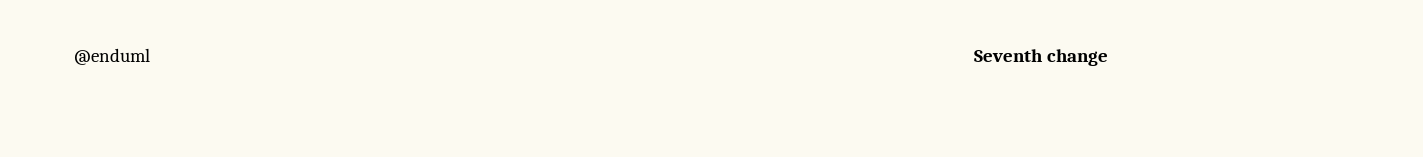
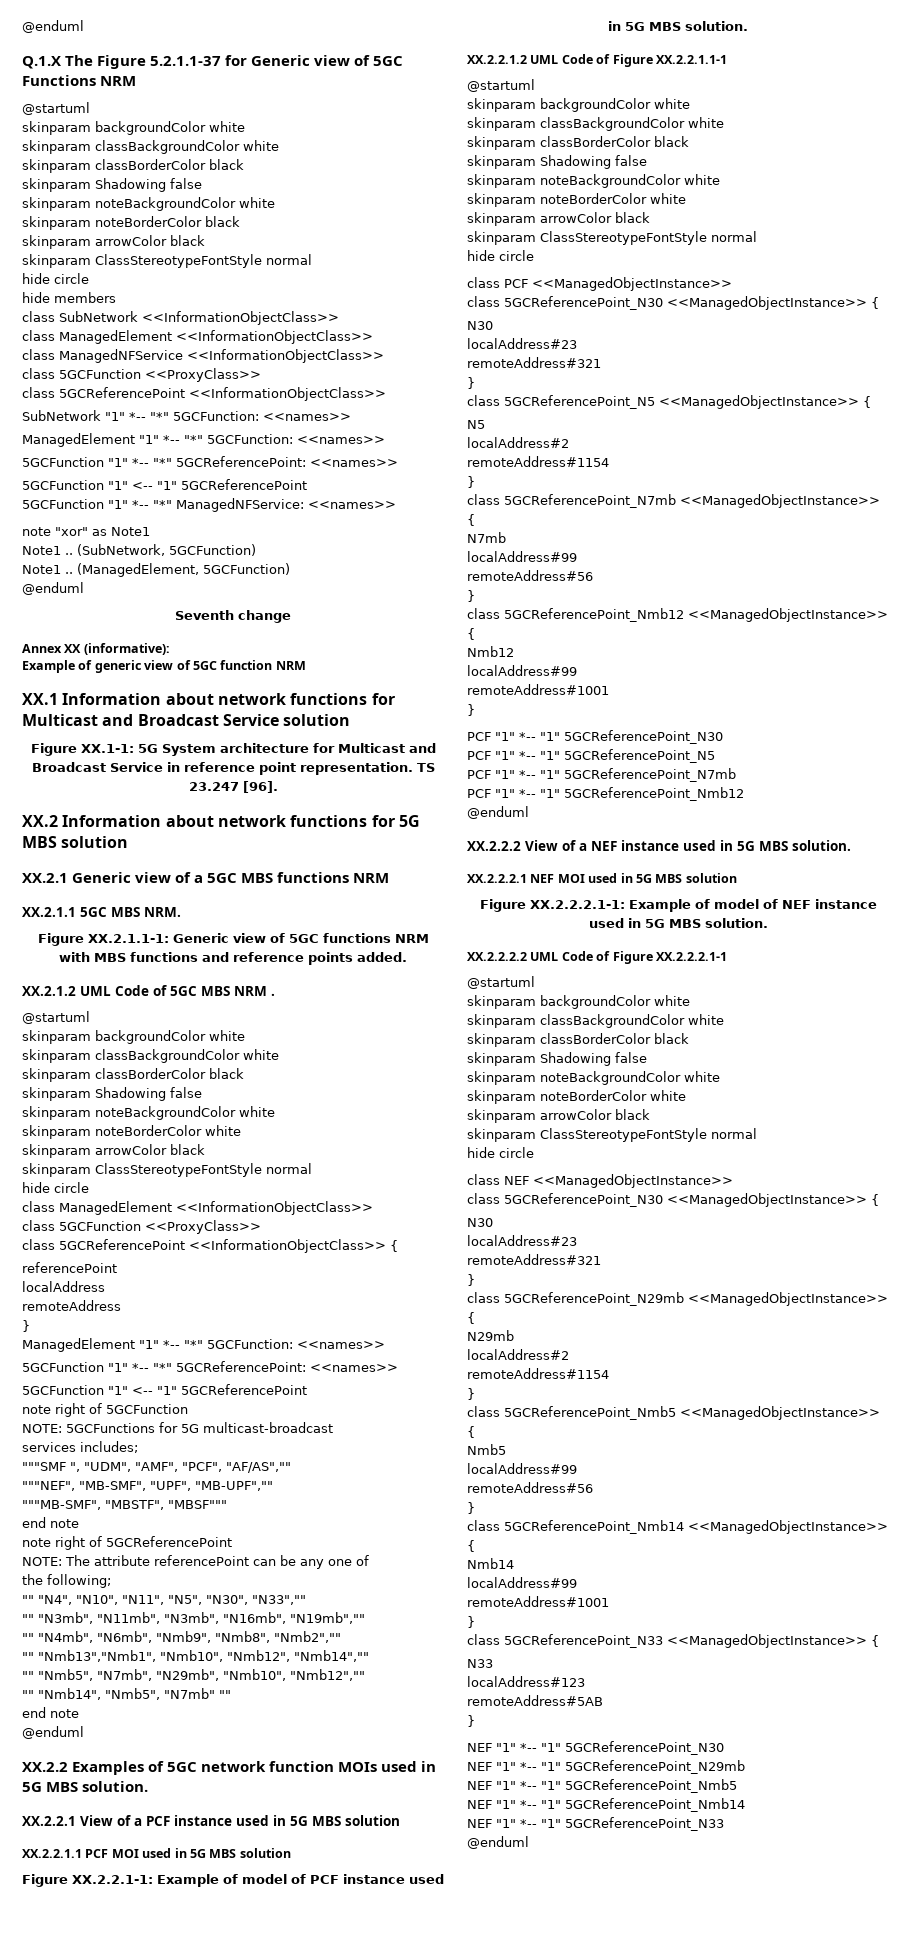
[74,48,150,65] [973,49,1109,66] @enduml // Seventh change -> [22,20,84,33] [22,55,404,69] [22,75,137,86] [22,102,90,115] [22,121,245,135] [22,140,279,154] [22,159,244,173] [22,178,202,192] [22,197,275,211] [22,216,240,230] [22,235,205,249] [22,254,312,268] [22,273,89,284] [22,292,116,303] [22,311,339,325] [22,330,373,344] [22,349,384,363] [22,368,261,382] [22,387,386,401] [22,410,351,421] [22,433,385,447] [22,456,398,467] [22,479,307,490] [22,498,396,512] [22,527,150,536] [22,544,256,556] [22,563,290,577] [22,582,84,595] [175,610,291,623] [22,643,170,655] [22,660,306,673] [22,693,395,705] [22,714,351,726] [30,743,436,756] [31,762,435,775] [188,781,278,793] [22,815,420,827] [22,836,129,848] [22,872,390,883] [22,907,181,917] [37,933,429,946] [59,952,407,965] [22,985,275,996] [22,1011,90,1024] [22,1030,245,1044] [22,1049,279,1063] [22,1068,244,1082] [22,1087,202,1101] [22,1106,275,1120] [22,1125,241,1139] [22,1144,205,1158] [22,1163,312,1177] [22,1182,89,1193] [22,1201,373,1215] [22,1220,261,1234] [22,1239,398,1253] [22,1262,117,1273] [22,1281,105,1292] [22,1300,121,1311] [22,1320,30,1332] [22,1338,385,1352] [22,1361,398,1372] [22,1384,307,1395] [22,1403,188,1417] [22,1422,333,1433] [22,1441,138,1453] [22,1462,291,1473] [22,1481,273,1491] [22,1500,227,1510] [22,1517,79,1528] [22,1536,232,1550] [22,1555,369,1569] [22,1574,111,1588] [22,1595,306,1605] [22,1612,365,1624] [22,1631,341,1643] [22,1650,369,1662] [22,1669,365,1681] [22,1688,231,1700] [22,1707,79,1718] [22,1726,84,1739] [22,1761,437,1775] [22,1781,149,1792] [22,1815,400,1826] [22,1848,291,1858] [22,1874,444,1887] [608,21,748,31] [467,54,727,67] [467,79,535,92] [467,98,690,112] [467,117,724,131] [467,136,689,150] [467,155,647,169] [467,174,720,188] [467,193,686,207] [467,212,650,226] [467,231,757,245] [467,250,534,261] [467,277,732,291] [467,296,879,310] [467,321,493,330] [467,338,577,349] [467,357,601,368] [467,377,475,389] [467,395,871,409] [467,420,485,429] [467,437,569,448] [467,456,609,467] [467,476,475,488] [467,494,880,508] [467,514,475,526] [467,532,506,543] [467,551,577,562] [467,570,593,581] [467,590,475,602] [467,608,888,622] [467,628,475,640] [467,646,514,657] [467,665,577,676] [467,684,609,695] [467,704,475,716] [467,730,723,744] [467,749,715,763] [467,768,736,782] [467,787,744,801] [467,806,529,819] [467,840,851,851] [467,873,737,883] [479,899,877,912] [588,918,768,928] [467,951,727,964] [467,976,535,989] [467,995,690,1009] [467,1014,724,1028] [467,1033,689,1047] [467,1052,647,1066] [467,1071,720,1085] [467,1090,686,1104] [467,1109,650,1123] [467,1128,757,1142] [467,1147,534,1158] [467,1174,733,1188] [467,1193,879,1207] [467,1218,493,1227] [467,1235,577,1246] [467,1254,601,1265] [467,1274,475,1286] [467,1292,888,1306] [467,1312,475,1324] [467,1330,514,1341] [467,1349,569,1360] [467,1368,609,1379] [467,1388,475,1400] [467,1406,880,1420] [467,1426,475,1438] [467,1444,506,1455] [467,1463,577,1474] [467,1482,593,1493] [467,1502,475,1514] [467,1520,888,1534] [467,1540,475,1552] [467,1558,514,1569] [467,1577,577,1588] [467,1596,609,1607] [467,1616,475,1628] [467,1634,879,1648] [467,1659,493,1668] [467,1676,585,1687] [467,1695,603,1706] [467,1715,475,1727] [467,1741,724,1755] [467,1760,745,1774] [467,1779,737,1793] [467,1798,745,1812] [467,1817,724,1831] [467,1836,529,1849] @enduml // Q.1.X The Figure 5.2.1.1-37 for Generic view of 5GC Functions NRM // @startuml // skinparam backgroundColor white // skinparam classBackgroundColor white // skinparam classBorderColor black // skinparam Shadowing false // skinparam noteBackgroundColor white // skinparam noteBorderColor black // skinparam arrowColor black // skinparam ClassStereotypeFontStyle normal // hide circle // hide members // class SubNetwork <<InformationObjectClass>> // class ManagedElement <<InformationObjectClass>> // class ManagedNFService <<InformationObjectClass>> // class 5GCFunction <<ProxyClass>> // class 5GCReferencePoint <<InformationObjectClass>> // SubNetwork "1" *-- "*" 5GCFunction: <<names>> // ManagedElement "1" *-- "*" 5GCFunction: <<names>> // 5GCFunction "1" *-- "*" 5GCReferencePoint: <<names>> // 5GCFunction "1" <-- "1" 5GCReferencePoint // 5GCFunction "1" *-- "*" ManagedNFService: <<names>> // note "xor" as Note1 // Note1 .. (SubNetwork, 5GCFunction) // Note1 .. (ManagedElement, 5GCFunction) // @enduml // Seventh change // Annex XX (informative): // Example of generic view of 5GC function NRM // XX.1 Information about network functions for Multicast and Broadcast Service solution // Figure XX.1-1: 5G System architecture for Multicast and Broadcast Service in reference point representation. TS 23.247 [96]. // XX.2 Information about network functions for 5G MBS solution // XX.2.1 Generic view of a 5GC MBS functions NRM // XX.2.1.1 5GC MBS NRM. // Figure XX.2.1.1-1: Generic view of 5GC functions NRM with MBS functions and reference points added. // XX.2.1.2 UML Code of 5GC MBS NRM . // @startuml // skinparam backgroundColor white // skinparam classBackgroundColor white // skinparam classBorderColor black // skinparam Shadowing false // skinparam noteBackgroundColor white // skinparam noteBorderColor white // skinparam arrowColor black // skinparam ClassStereotypeFontStyle normal // hide circle // class ManagedElement <<InformationObjectClass>> // class 5GCFunction <<ProxyClass>> // class 5GCReferencePoint <<InformationObjectClass>> { // referencePoint // localAddress // remoteAddress // } // ManagedElement "1" *-- "*" 5GCFunction: <<names>> // 5GCFunction "1" *-- "*" 5GCReferencePoint: <<names>> // 5GCFunction "1" <-- "1" 5GCReferencePoint // note right of 5GCFunction // NOTE: 5GCFunctions for 5G multicast-broadcast // services includes; // """SMF ", "UDM", "AMF", "PCF", "AF/AS","" // """NEF", "MB-SMF", "UPF", "MB-UPF","" // """MB-SMF", "MBSTF", "MBSF""" // end note // note right of 5GCReferencePoint // NOTE: The attribute referencePoint can be any one of // the following; // "" "N4", "N10", "N11", "N5", "N30", "N33","" // "" "N3mb", "N11mb", "N3mb", "N16mb", "N19mb","" // "" "N4mb", "N6mb", "Nmb9", "Nmb8", "Nmb2","" // "" "Nmb13","Nmb1", "Nmb10", "Nmb12", "Nmb14","" // "" "Nmb5", "N7mb", "N29mb", "Nmb10", "Nmb12","" // "" "Nmb14", "Nmb5", "N7mb" "" // end note // @enduml // XX.2.2 Examples of 5GC network function MOIs used in 5G MBS solution. // XX.2.2.1 View of a PCF instance used in 5G MBS solution // XX.2.2.1.1 PCF MOI used in 5G MBS solution // Figure XX.2.2.1-1: Example of model of PCF instance used in 5G MBS solution. // XX.2.2.1.2 UML Code of Figure XX.2.2.1.1-1 // @startuml // skinparam backgroundColor white // skinparam classBackgroundColor white // skinparam classBorderColor black // skinparam Shadowing false // skinparam noteBackgroundColor white // skinparam noteBorderColor white // skinparam arrowColor black // skinparam ClassStereotypeFontStyle normal // hide circle // class PCF <<ManagedObjectInstance>> // class 5GCReferencePoint_N30 <<ManagedObjectInstance>> { // N30 // localAddress#23 // remoteAddress#321 // } // class 5GCReferencePoint_N5 <<ManagedObjectInstance>> { // N5 // localAddress#2 // remoteAddress#1154 // } // class 5GCReferencePoint_N7mb <<ManagedObjectInstance>> { // N7mb // localAddress#99 // remoteAddress#56 // } // class 5GCReferencePoint_Nmb12 <<ManagedObjectInstance>> { // Nmb12 // localAddress#99 // remoteAddress#1001 // } // PCF "1" *-- "1" 5GCReferencePoint_N30 // PCF "1" *-- "1" 5GCReferencePoint_N5 // PCF "1" *-- "1" 5GCReferencePoint_N7mb // PCF "1" *-- "1" 5GCReferencePoint_Nmb12 // @enduml // XX.2.2.2 View of a NEF instance used in 5G MBS solution. // XX.2.2.2.1 NEF MOI used in 5G MBS solution // Figure XX.2.2.2.1-1: Example of model of NEF instance used in 5G MBS solution. // XX.2.2.2.2 UML Code of Figure XX.2.2.2.1-1 // @startuml // skinparam backgroundColor white // skinparam classBackgroundColor white // skinparam classBorderColor black // skinparam Shadowing false // skinparam noteBackgroundColor white // skinparam noteBorderColor white // skinparam arrowColor black // skinparam ClassStereotypeFontStyle normal // hide circle // class NEF <<ManagedObjectInstance>> // class 5GCReferencePoint_N30 <<ManagedObjectInstance>> { // N30 // localAddress#23 // remoteAddress#321 // } // class 5GCReferencePoint_N29mb <<ManagedObjectInstance>> { // N29mb // localAddress#2 // remoteAddress#1154 // } // class 5GCReferencePoint_Nmb5 <<ManagedObjectInstance>> { // Nmb5 // localAddress#99 // remoteAddress#56 // } // class 5GCReferencePoint_Nmb14 <<ManagedObjectInstance>> { // Nmb14 // localAddress#99 // remoteAddress#1001 // } // class 5GCReferencePoint_N33 <<ManagedObjectInstance>> { // N33 // localAddress#123 // remoteAddress#5AB // } // NEF "1" *-- "1" 5GCReferencePoint_N30 // NEF "1" *-- "1" 5GCReferencePoint_N29mb // NEF "1" *-- "1" 5GCReferencePoint_Nmb5 // NEF "1" *-- "1" 5GCReferencePoint_Nmb14 // NEF "1" *-- "1" 5GCReferencePoint_N33 // @enduml

